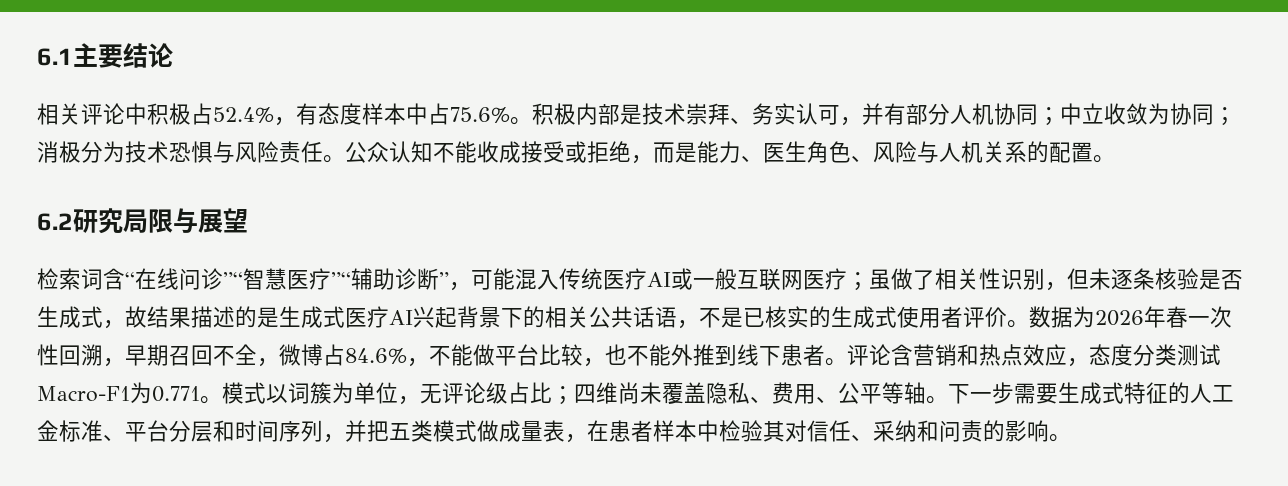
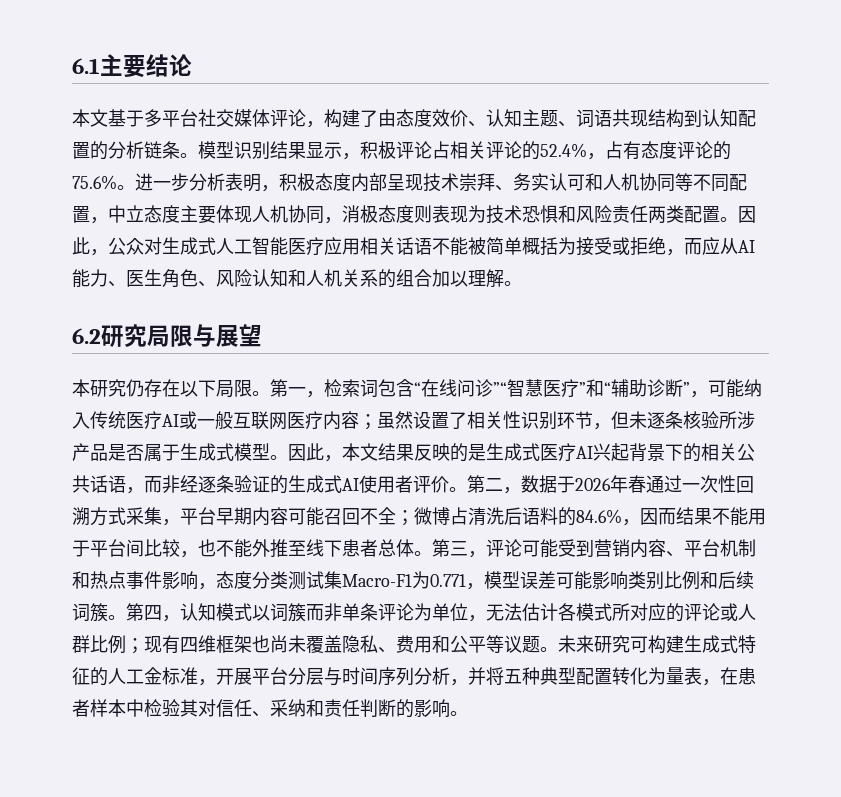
[37,103,642,126] 相关评论中积极占52.4%，有态度样本中占75.6%。积极内部是 -> [72,109,756,128] [72,141,731,160] [72,173,423,192] 本文基于多平台社交媒体评论，构建了由态度效价、认知主题、词语共现结构到认知配置的分析链条。模型识别结果显示，积极评论占相关评论的52.4%，占有态度评论的75.6%。进一步分析表明，积极态度内部呈现
[840,103,1236,126] [37,141,103,163] ，并有部分人机协同；中立收敛为协同；消极分 -> [585,173,747,192] [72,205,468,224] 和人机协同等不同配置，中立态度主要体现人机协同，消极态度则表现
[213,141,235,163] 与 -> [558,205,576,223] 和
[323,141,521,163] 。公众认知不能收成 -> [648,205,756,223] [72,237,576,256] 两类配置。因此，公众对生成式人工智能医疗应用相关话语不能被简单概括为
[675,142,697,163] 是 -> [702,237,755,255] 应从AI
[917,141,939,163] 与 -> [252,269,306,287] 认知和
[1049,142,1093,163] 配置 -> [396,269,504,288] 组合加以理解
[37,268,103,290] 检索词 -> [72,379,396,398] 本研究仍存在以下局限。第一，检索词包
[331,272,351,287] ”“ -> [579,379,611,397] ”和“
[515,268,537,290] 混 -> [744,379,762,397] 纳
[847,268,913,291] ；虽做 -> [323,411,449,430] 内容；虽然设置
(1045, 279) none -> [557,411,593,429] 环节
[1199,269,1243,290] [37,306,235,329] 是否生成式，故结果描述 -> [719,411,755,429] [72,443,450,462] 所涉产品是否属于生成式模型。因此，本文结果反映
[699,306,809,328] 不是已核实 -> [144,475,270,493] 而非经逐条验证
(897, 317) none -> [342,478,359,491] AI
[1029,306,1095,328] 数据为 -> [467,475,575,494] 第二，数据于
(1188, 317) none -> [646,475,682,493] 通过
[103,344,539,367] ，早期召回不全，微博占84.6%，不能做平台 -> [90,507,766,526] [72,539,144,557] 方式采集，平台早期内容可能召回不全；微博占清洗后语料的84.6%，因而结果不能用于平台间
[715,345,737,366] 到 -> [288,540,306,556] 至
[825,344,1067,366] 。评论含营销和热点效应 -> [378,539,756,558] [72,571,198,590] 总体。第三，评论可能受到营销内容、平台机制和热点事件影响
(1221, 355) none -> [324,571,342,589] 集
[200,382,618,405] 。模式以词簇为单位，无评论级占比；四维 -> [466,571,754,590] [72,603,756,622] [72,635,270,654] ，模型误差可能影响类别比例和后续词簇。第四，认知模式以词簇而非单条评论为单位，无法估计各模式所对应的评论或人群比例；现有四维框架也
[816,382,1058,404] 、公平等轴。下一步需要 -> [432,635,684,654] 和公平等议题。未来研究可构建
[103,434,125,441] 、 -> [198,668,252,686] ，开展
[213,420,235,442] 和 -> [324,667,342,686] 与
[323,420,521,443] ，并把五类模式做成 -> [414,667,666,686] 分析，并将五种典型配置转化为
[939,420,983,442] 问责 -> [324,699,396,717] 责任判断

